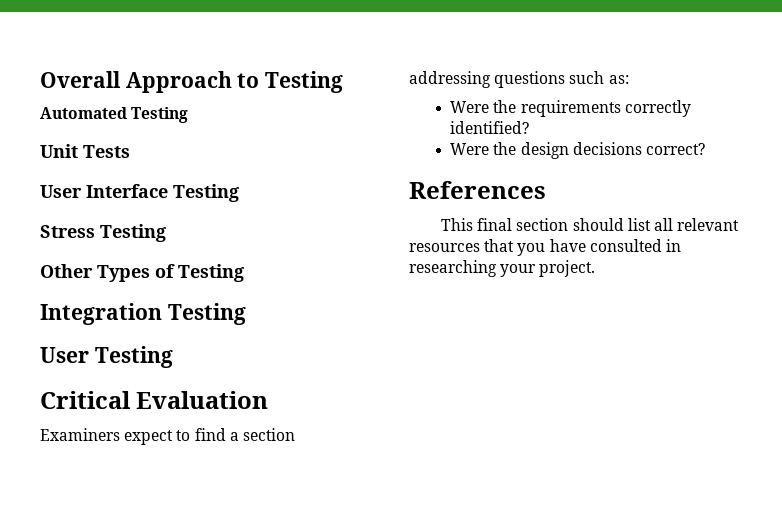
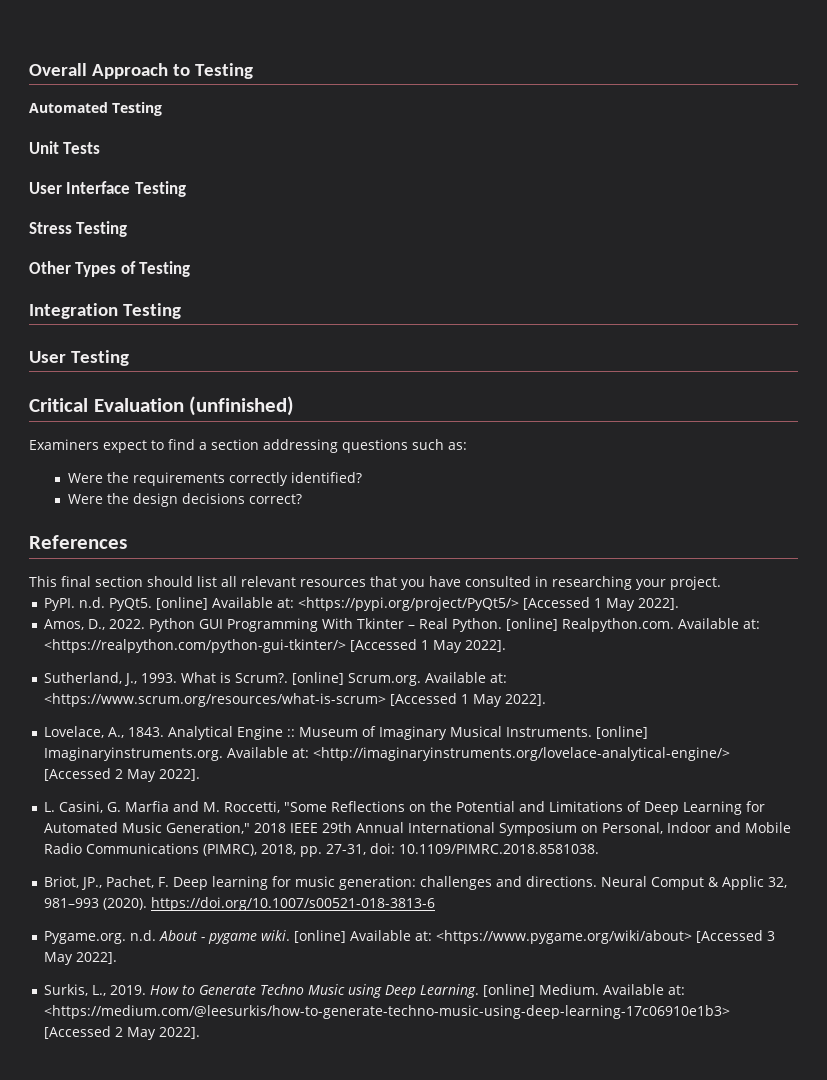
(269, 400) none -> [189,396,295,416] (unfinished)
(596, 268) none -> [43,597,679,611] [43,618,760,632] [43,639,506,653] [43,672,507,686] [43,693,546,707] [43,726,648,740] [43,747,730,761] [43,768,200,782] [43,801,765,815] [43,822,791,836] [43,843,599,857] [43,876,787,890] [43,897,435,911] [43,930,775,944] [43,952,117,965] [43,984,685,998] [43,1005,730,1019] [43,1026,200,1040] // PyPI. n.d. PyQt5. [online] Available at: <https://pypi.org/project/PyQt5/> [Accessed 1 May 2022]. // Amos, D., 2022. Python GUI Programming With Tkinter – Real Python. [online] Realpython.com. Available at: <https://realpython.com/python-gui-tkinter/> [Accessed 1 May 2022]. // Sutherland, J., 1993. What is Scrum?. [online] Scrum.org. Available at: <https://www.scrum.org/resources/what-is-scrum> [Accessed 1 May 2022]. // Lovelace, A., 1843. Analytical Engine :: Museum of Imaginary Musical Instruments. [online] Imaginaryinstruments.org. Available at: <http://imaginaryinstruments.org/lovelace-analytical-engine/> [Accessed 2 May 2022]. // L. Casini, G. Marfia and M. Roccetti, "Some Reflections on the Potential and Limitations of Deep Learning for Automated Music Generation," 2018 IEEE 29th Annual International Symposium on Personal, Indoor and Mobile Radio Communications (PIMRC), 2018, pp. 27-31, doi: 10.1109/PIMRC.2018.8581038. // Briot, JP., Pachet, F. Deep learning for music generation: challenges and directions. Neural Comput & Applic 32, 981–993 (2020). https://doi.org/10.1007/s00521-018-3813-6 // Pygame.org. n.d. About - pygame wiki. [online] Available at: <https://www.pygame.org/wiki/about> [Accessed 3 May 2022]. // Surkis, L., 2019. How to Generate Techno Music using Deep Learning. [online] Medium. Available at: <https://medium.com/@leesurkis/how-to-generate-techno-music-using-deep-learning-17c06910e1b3> [Accessed 2 May 2022].

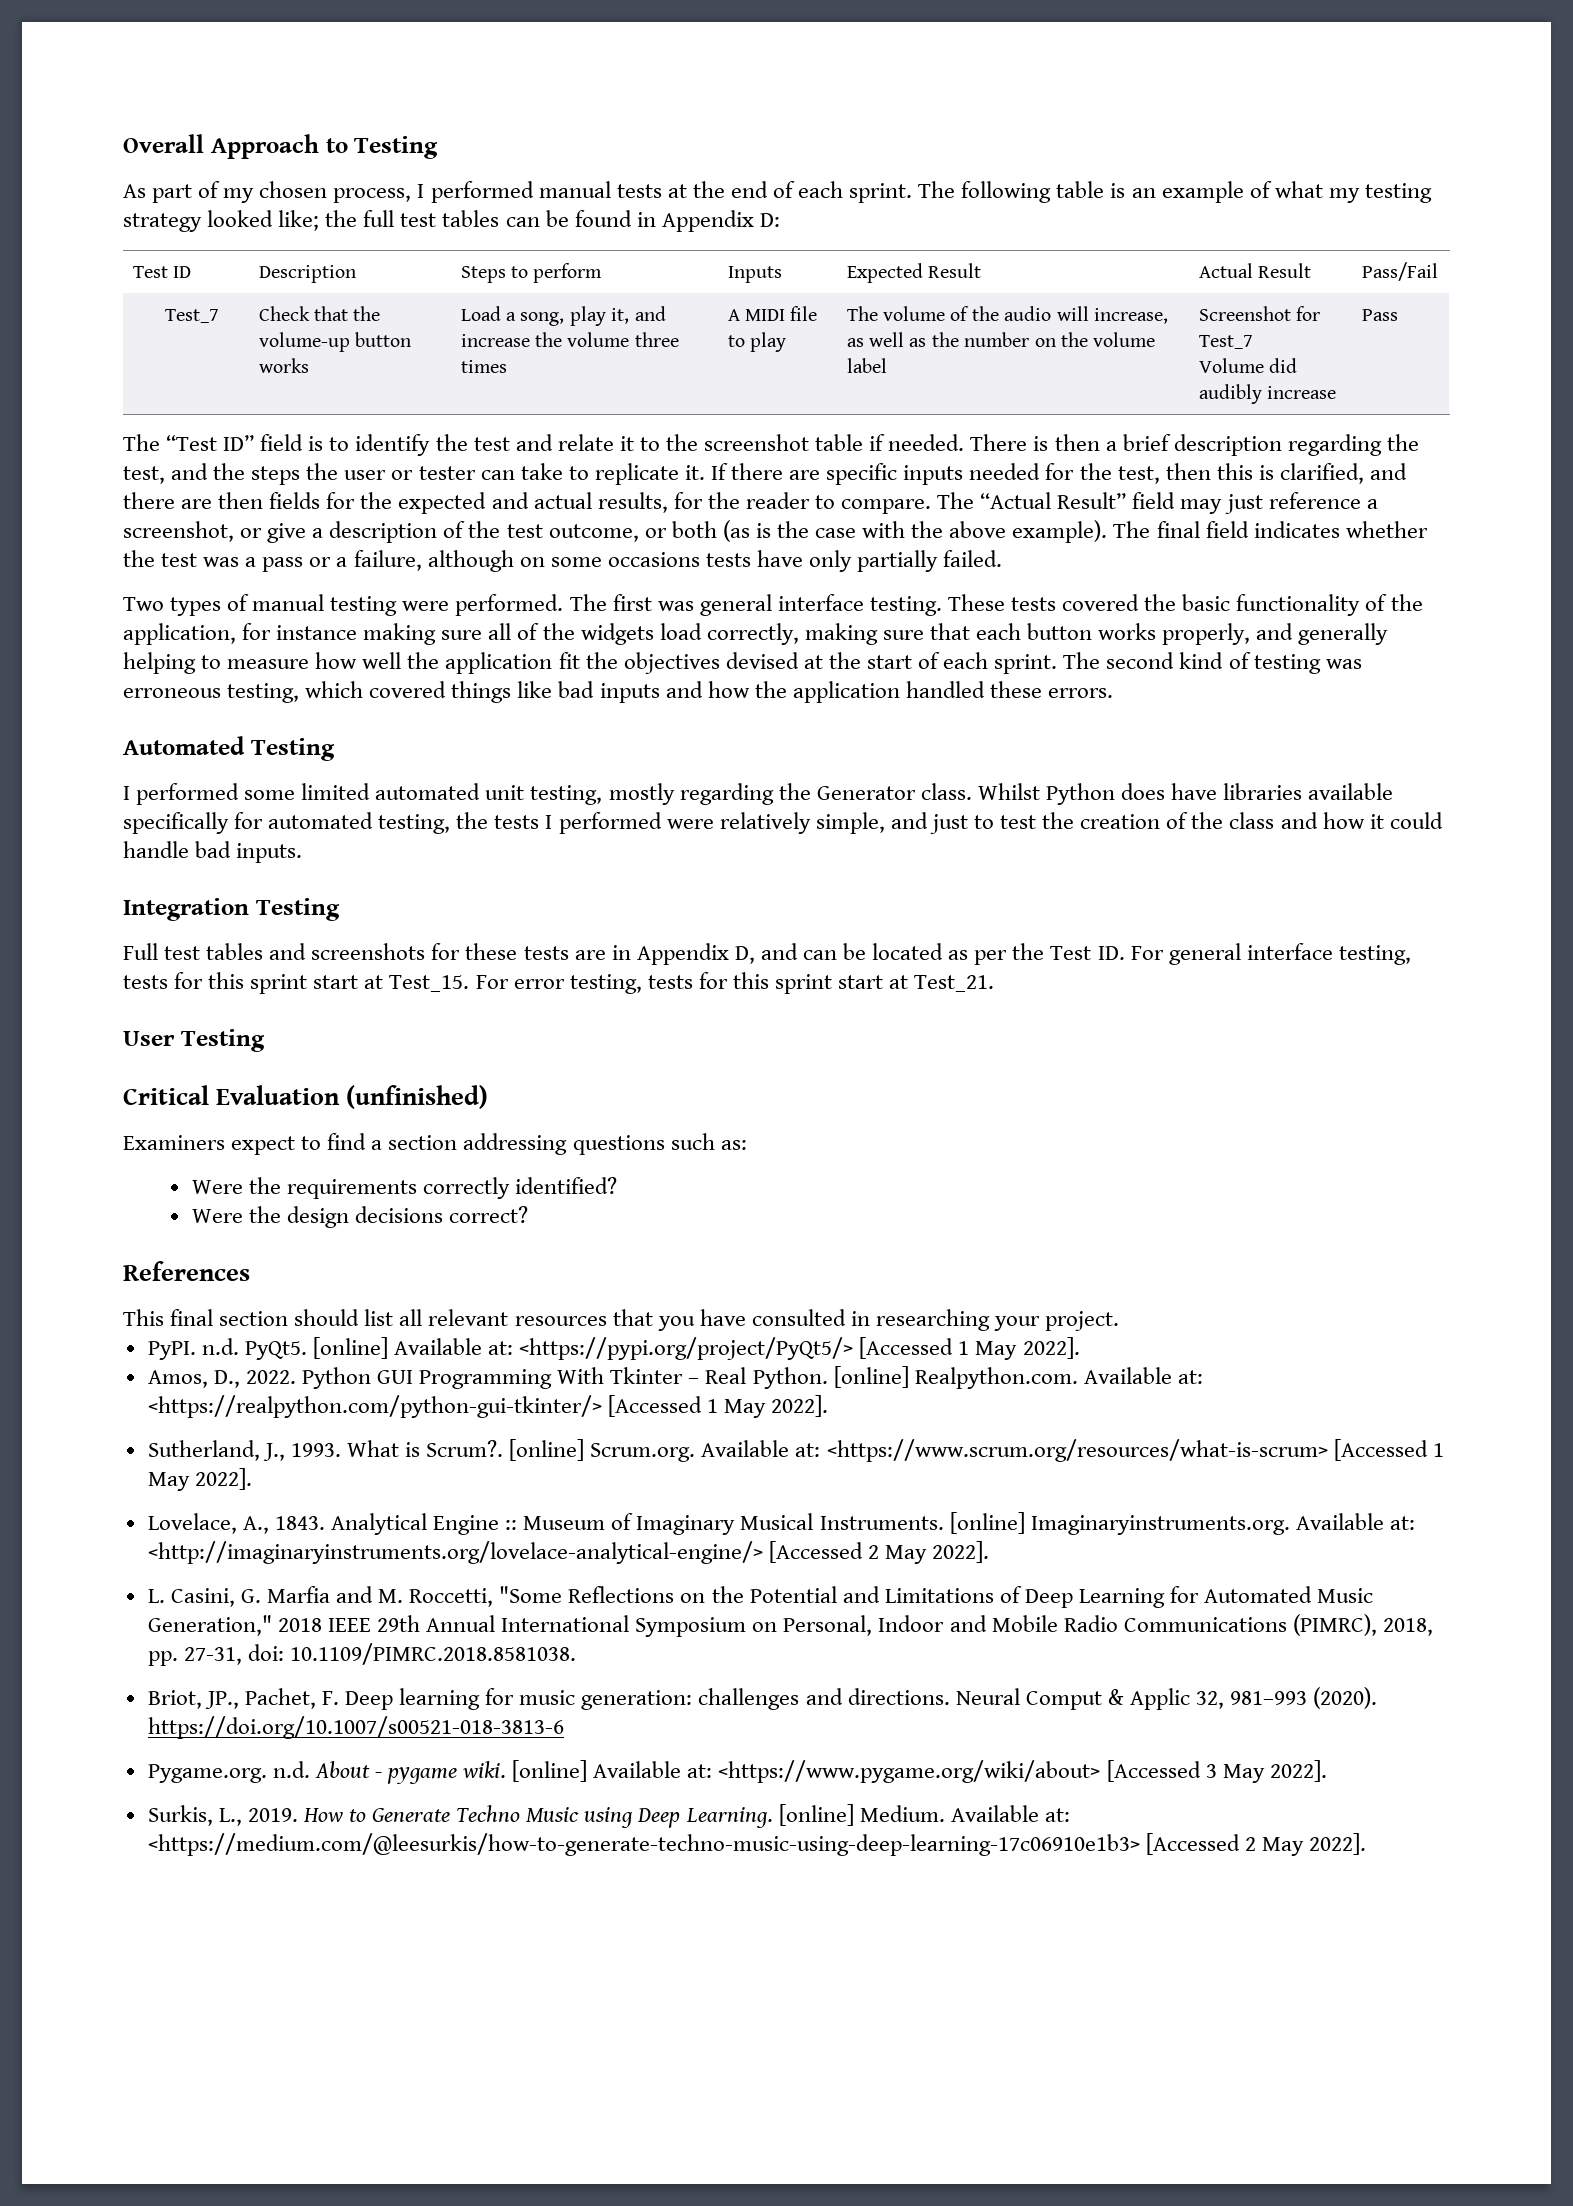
[29,102,162,116] [29,141,101,154] [29,181,186,197] [29,221,128,237] [29,261,191,277] [29,303,181,319] Automated Testing // Unit Tests // User Interface Testing // Stress Testing // Other Types of Testing // Integration Testing -> [123,181,1432,203] [123,210,780,232] [132,266,191,278] [258,265,356,283] [460,263,603,283] [727,266,782,283] [846,263,981,283] [1198,263,1311,278] [1361,262,1438,281] [164,309,219,323] [258,306,381,321] [258,332,411,352] [258,358,309,373] [460,306,666,326] [460,332,679,347] [460,360,507,373] [727,306,818,321] [727,332,786,352] [846,306,1168,324] [846,332,1156,347] [846,358,887,373] [1198,306,1320,321] [1198,335,1253,349] [1198,358,1297,373] [1198,384,1336,404] [1361,309,1398,321] [123,434,1419,456] [123,463,1407,485] [123,492,1378,514] [123,520,1428,543] [123,550,1003,572] [123,594,1423,616] [123,623,1389,645] [123,652,1362,674] [123,681,1114,703] [123,736,335,761] [123,783,1394,805] [123,812,1443,834] [123,841,303,863] [123,898,340,921] [123,943,1411,965] [123,972,995,994] As part of my chosen process, I performed manual tests at the end of each sprint. The following table is an example of what my testing strategy looked like; the full test tables can be found in Appendix D: // Test ID | Description | Steps to perform | Inputs | Expected Result | Actual Result | Pass/Fail // Test_7 | Check that the volume-up button works | Load a song, play it, and increase the volume three times | A MIDI file to play | The volume of the audio will increase, as well as the number on the volume label | Screenshot for Test_7 // Volume did audibly increase | Pass // The “Test ID” field is to identify the test and relate it to the screenshot table if needed. There is then a brief description regarding the test, and the steps the user or tester can take to replicate it. If there are specific inputs needed for the test, then this is clarified, and there are then fields for the expected and actual results, for the reader to compare. The “Actual Result” field may just reference a screenshot, or give a description of the test outcome, or both (as is the case with the above example). The final field indicates whether the test was a pass or a failure, although on some occasions tests have only partially failed. // Two types of manual testing were performed. The first was general interface testing. These tests covered the basic functionality of the application, for instance making sure all of the widgets load correctly, making sure that each button works properly, and generally helping to measure how well the application fit the objectives devised at the start of each sprint. The second kind of testing was erroneous testing, which covered things like bad inputs and how the application handled these errors. // Automated Testing // I performed some limited automated unit testing, mostly regarding the Generator class. Whilst Python does have libraries available specifically for automated testing, the tests I performed were relatively simple, and just to test the creation of the class and how it could handle bad inputs. // Integration Testing // Full test tables and screenshots for these tests are in Appendix D, and can be located as per the Test ID. For general interface testing, tests for this sprint start at Test_15. For error testing, tests for this sprint start at Test_21.

